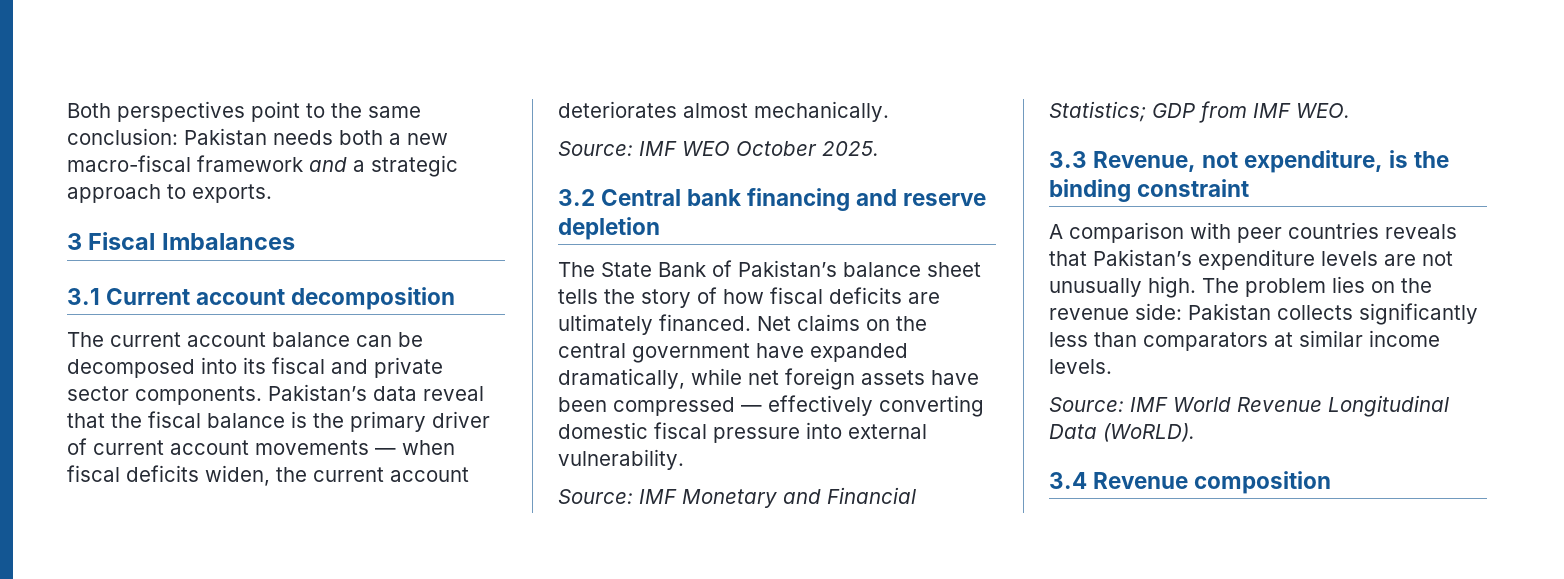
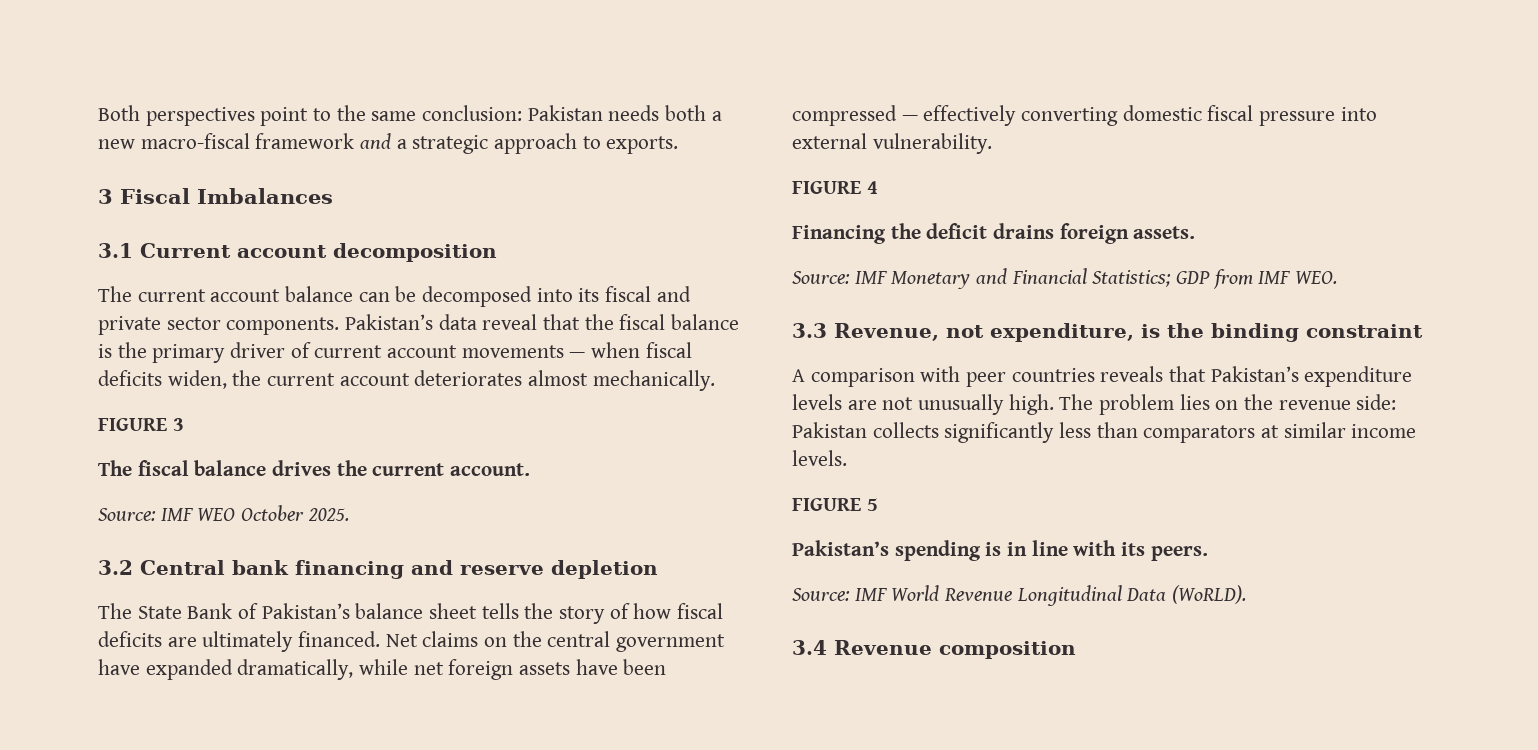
(889, 111) none -> [98,418,184,431] [98,460,531,476] // FIGURE 3 // The fiscal balance drives the current account.
(684, 459) none -> [792,181,878,194] [792,223,1196,244] // FIGURE 4 // Financing the deficit drains foreign assets.
(1112, 366) none -> [792,498,878,511] [792,540,1208,561] // FIGURE 5 // Pakistan’s spending is in line with its peers.

